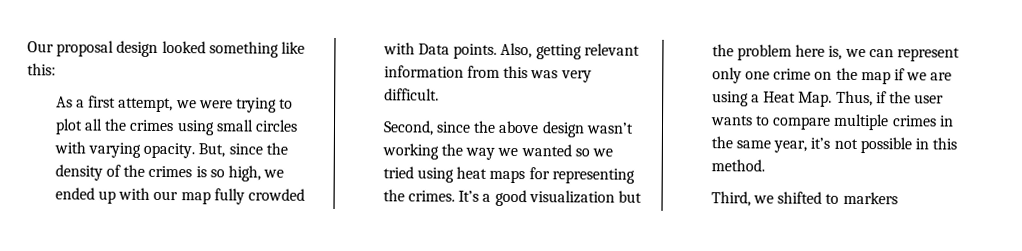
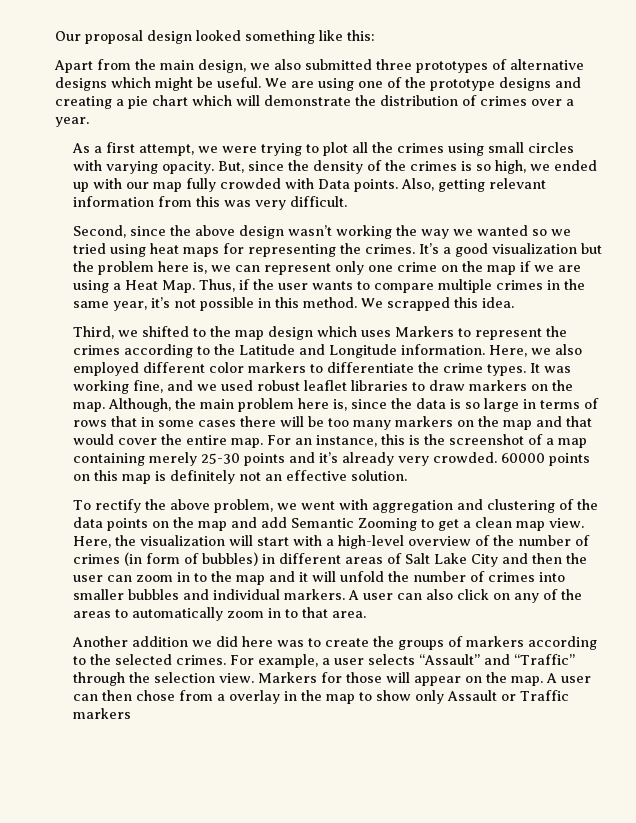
(56, 69) none -> [54,59,584,73] [55,77,581,91] [55,95,574,109] [55,117,89,127] // Apart from the main design, we also submitted three prototypes of alternative designs which might be useful. We are using one of the prototype designs and creating a pie chart which will demonstrate the distribution of crimes over a year.
(765, 165) none -> [361,297,515,311] We scrapped this idea.
(840, 198) none -> [210,326,568,340] [73,344,583,358] [73,362,572,376] [73,380,574,394] [73,398,600,412] [73,416,593,430] [73,434,588,448] [73,452,591,466] [73,470,408,484] [73,499,599,513] [73,517,585,531] [73,535,591,549] [73,552,588,567] [73,571,566,585] [73,589,583,603] [73,607,367,621] [72,636,598,650] [73,654,576,668] [73,672,592,686] [73,690,570,704] the map design which uses Markers to represent the crimes according to the Latitude and Longitude information. Here, we also employed different color markers to differentiate the crime types. It was working fine, and we used robust leaflet libraries to draw markers on the map. Although, the main problem here is, since the data is so large in terms of rows that in some cases there will be too many markers on the map and that would cover the entire map. For an instance, this is the screenshot of a map containing merely 25-30 points and it’s already very crowded. 60000 points on this map is definitely not an effective solution. // To rectify the above problem, we went with aggregation and clustering of the data points on the map and add Semantic Zooming to get a clean map view. Here, the visualization will start with a high-level overview of the number of crimes (in form of bubbles) in different areas of Salt Lake City and then the user can zoom in to the map and it will unfold the number of crimes into smaller bubbles and individual markers. A user can also click on any of the areas to automatically zoom in to that area. // Another addition we did here was to create the groups of markers according to the selected crimes. For example, a user selects “Assault” and “Traffic” through the selection view. Markers for those will appear on the map. A user can then chose from a overlay in the map to show only Assault or Traffic

